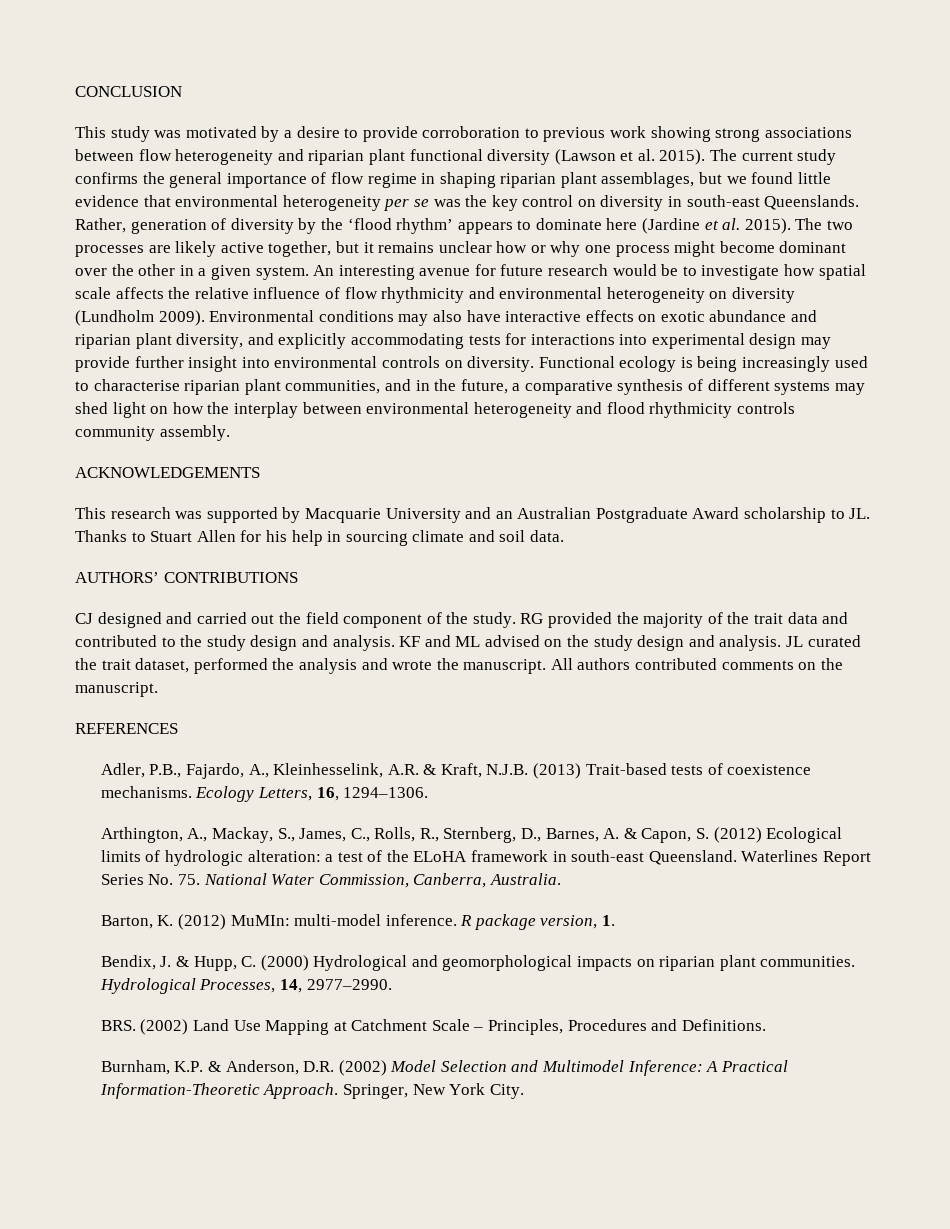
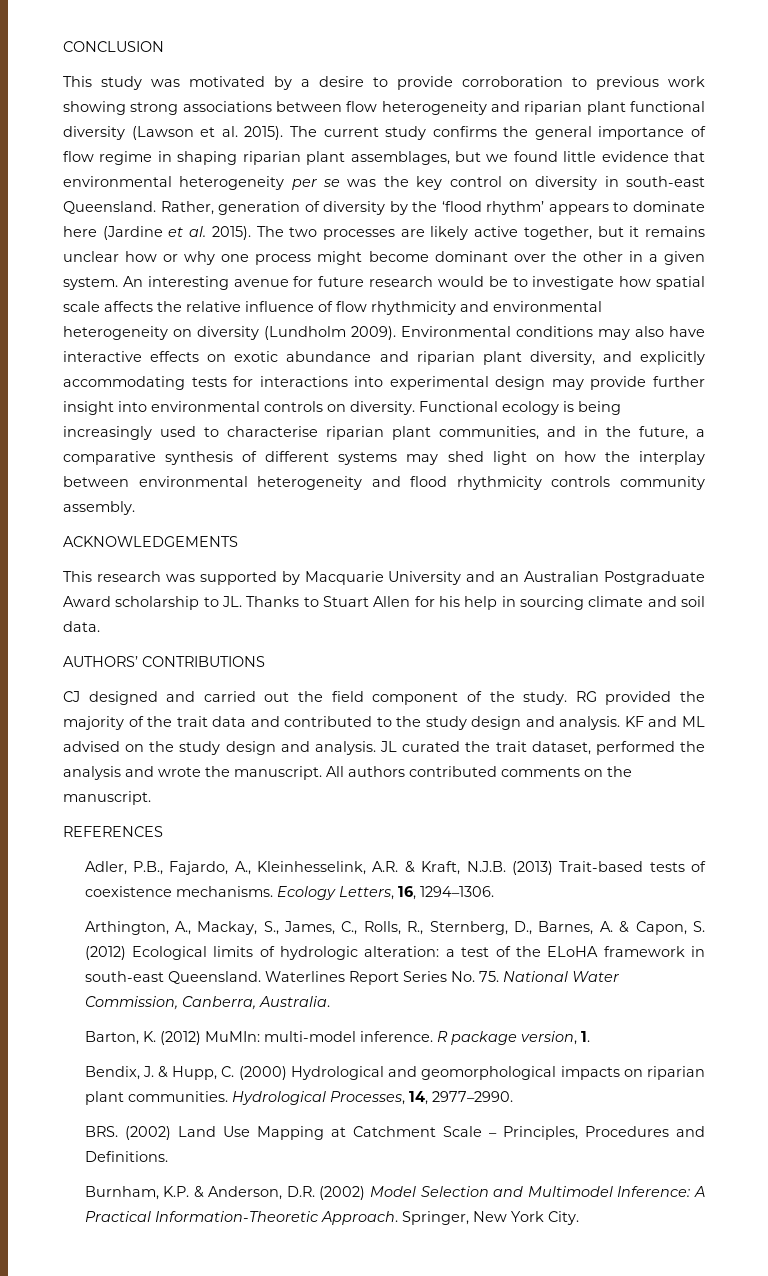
[764,195,860,210] Queenslands. -> [63,201,156,214] Queensland.

